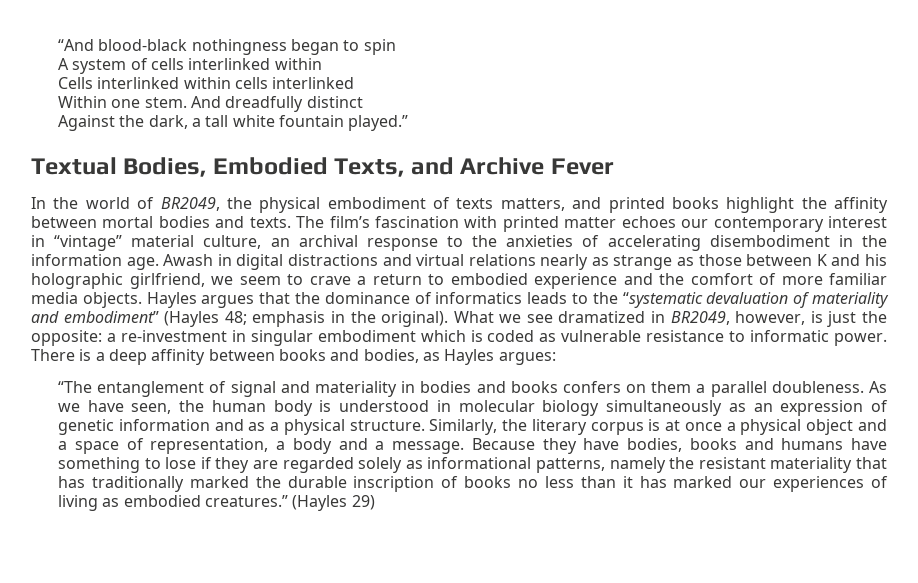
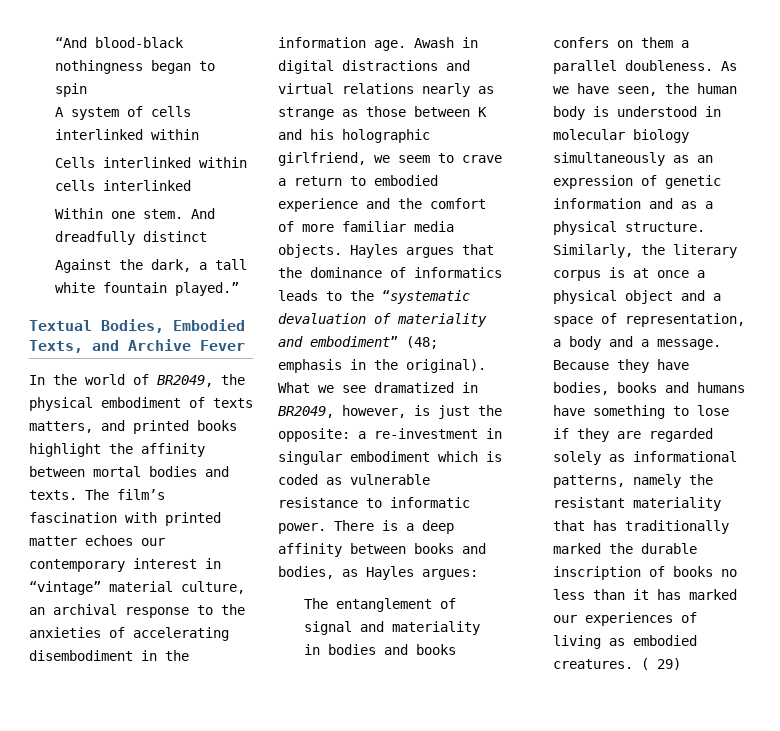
[164,311,247,327] (Hayles 48; -> [406,336,438,349] (48;
[58,381,93,393] “The -> [303,598,328,609] The
[204,495,348,511] creatures.” (Hayles -> [552,658,649,670] creatures. (

